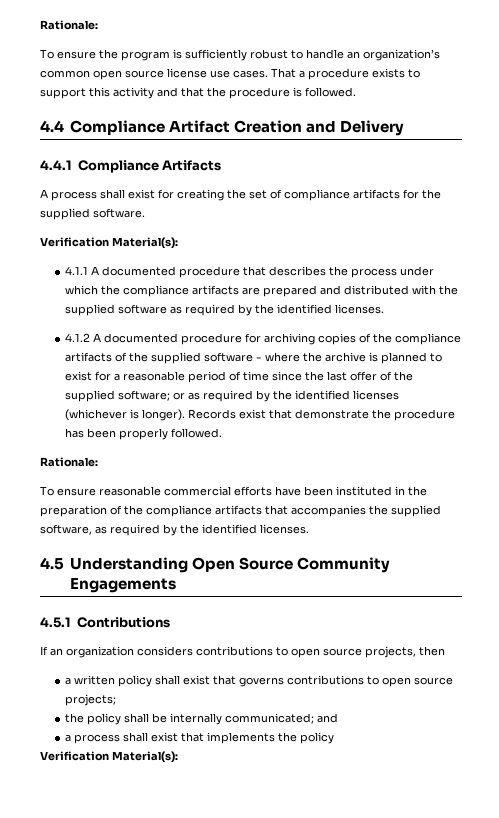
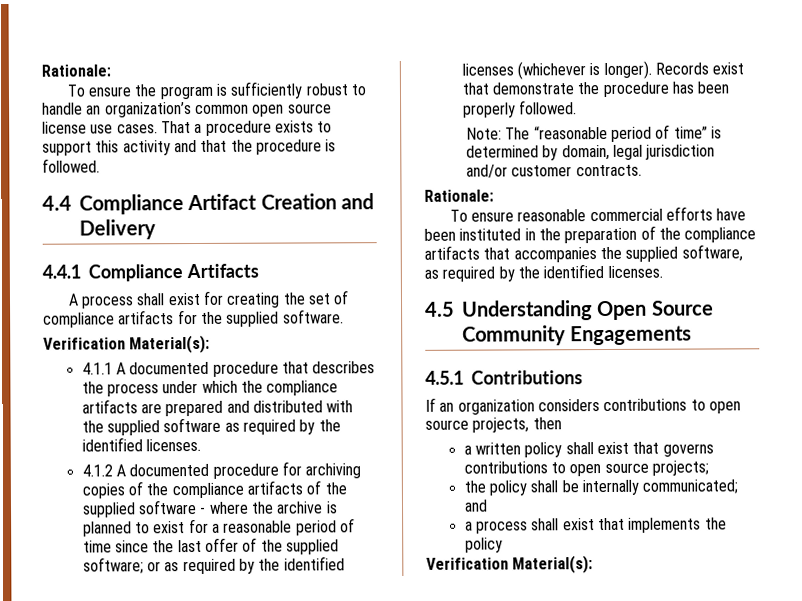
(222, 433) none -> [466,124,723,142] [466,144,716,161] [466,164,642,178] // Note: The “reasonable period of time” is determined by domain, legal jurisdiction and/or customer contracts.

